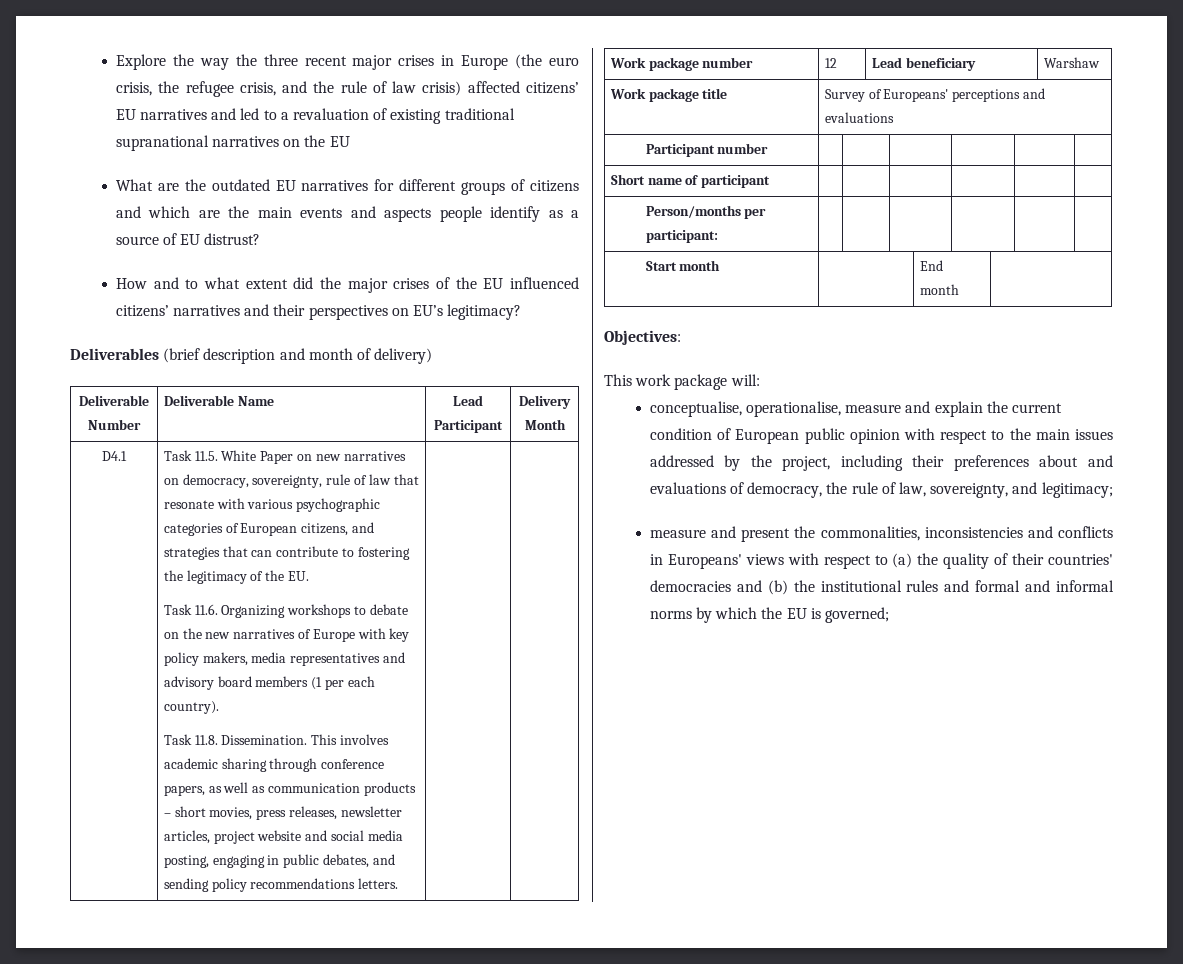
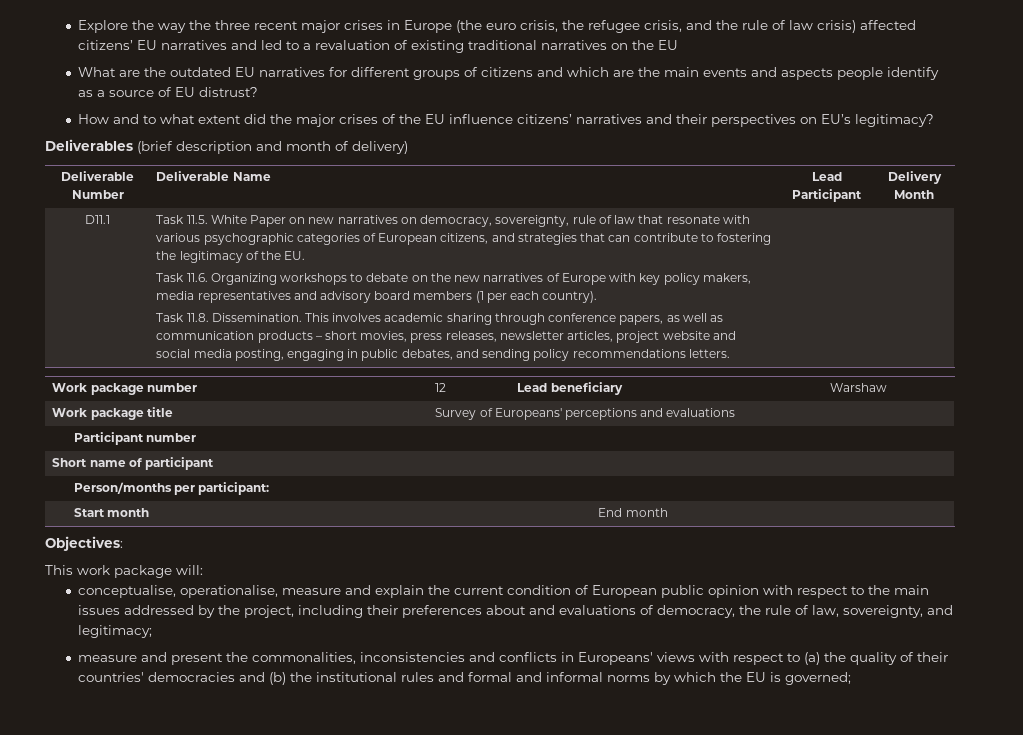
[115,135,209,151] supranational -> (537, 45) none
[510,277,580,289] influenced -> [448,114,513,124] influence
[102,451,127,461] D4.1 -> [85,215,110,224] D11.1

